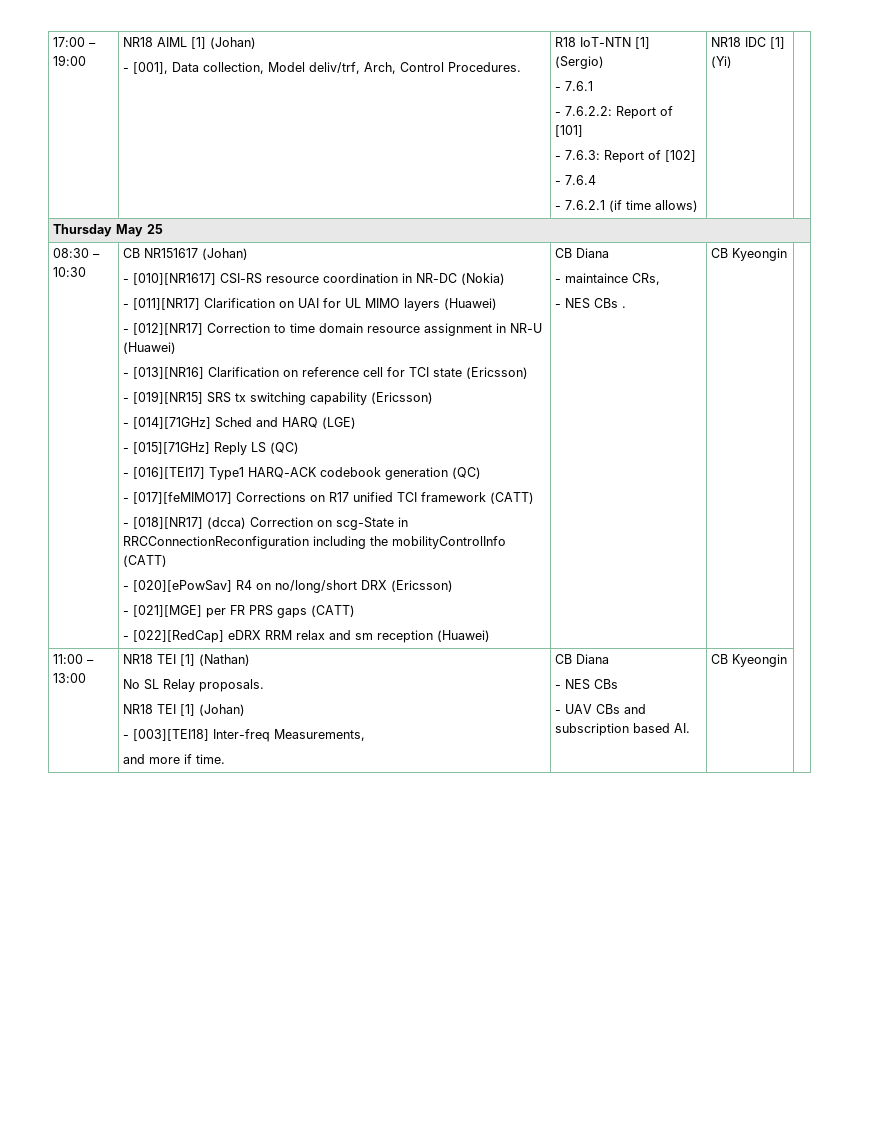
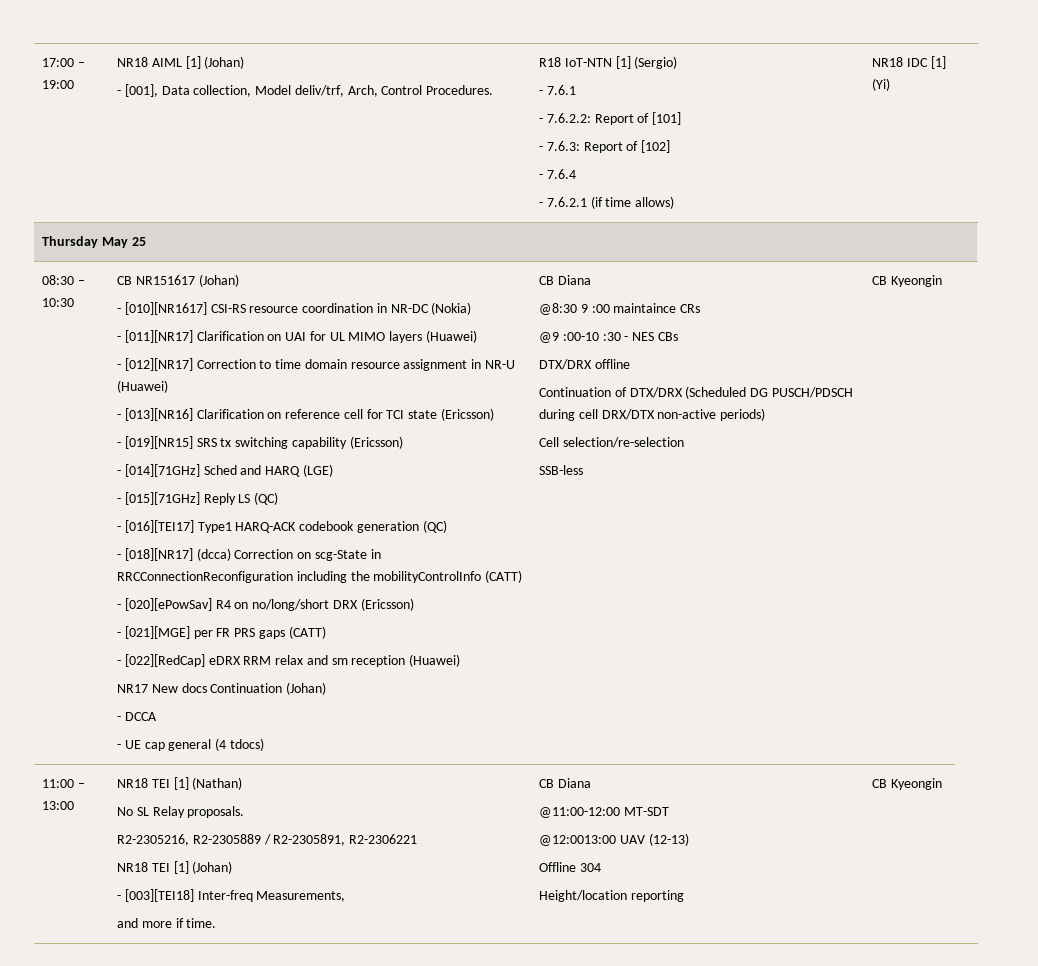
[123,492,535,504] // - [017][feMIMO17] Corrections on R17 unified TCI framework (CATT) -> (447, 526) none
[555,248,610,258] [555,273,661,285] [555,298,627,309] | CB Diana // - maintaince CRs, // - NES CBs . -> [116,682,327,695] [116,712,157,721] [116,738,264,751] [538,275,591,285] [538,303,701,315] [538,332,678,343] [538,359,630,370] [538,386,853,399] [538,408,766,421] [538,437,684,448] [538,465,583,475] // NR17 New docs Continuation (Johan) // - DCCA // - UE cap general (4 tdocs) | CB Diana // @8:30 9 :00 maintaince CRs // @9 :00-10 :30 - NES CBs // DTX/DRX offline // Continuation of DTX/DRX (Scheduled DG PUSCH/PDSCH during cell DRX/DTX non-active periods) // Cell selection/re-selection // SSB-less
(265, 685) none -> [116,834,418,846] // R2-2305216, R2-2305889 / R2-2305891, R2-2306221
[555,679,619,690] [555,704,647,714] [555,723,691,736] - NES CBs // - UAV CBs and subscription based AI. -> [538,807,669,818] [538,833,689,846] [538,862,601,872] [538,890,684,902] @11:00-12:00 MT-SDT // @12:0013:00 UAV (12-13) // Offline 304 // Height/location reporting

